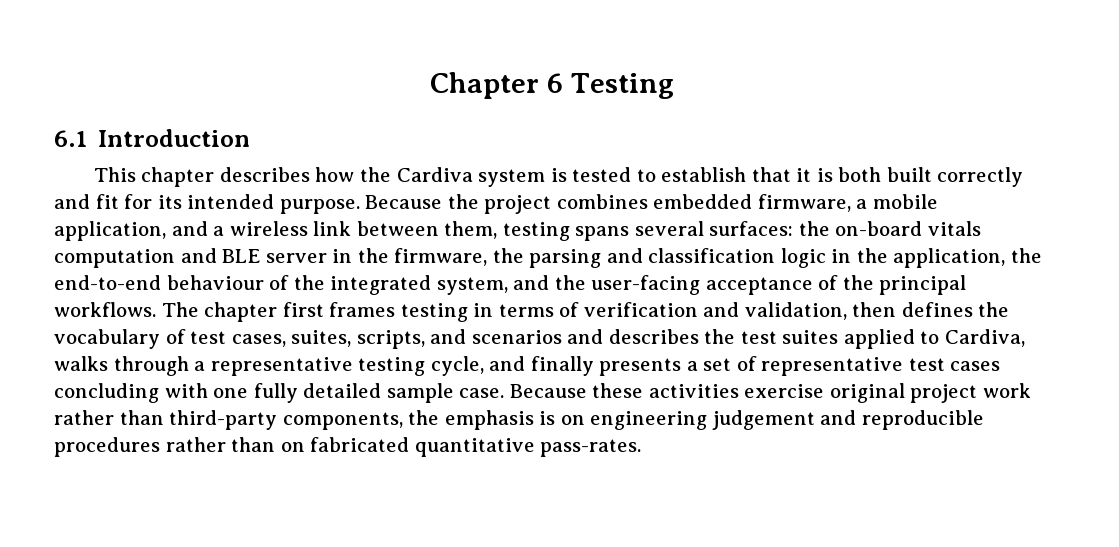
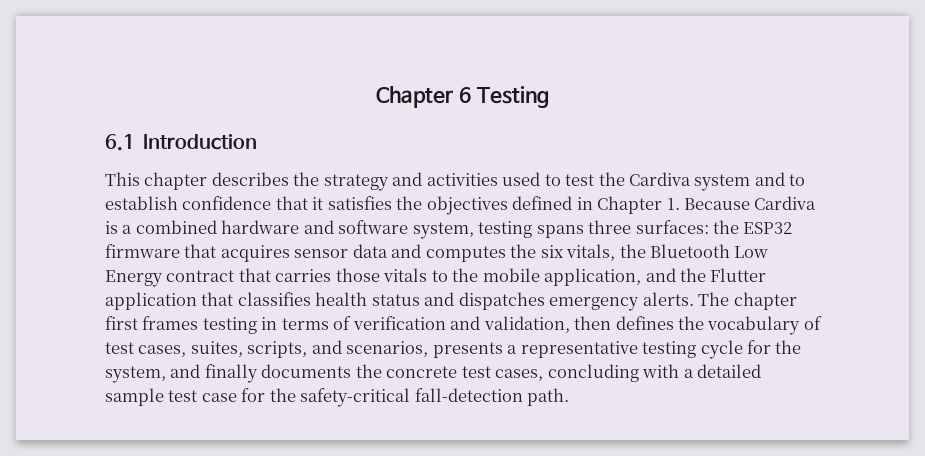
[315,167,355,182] how -> [293,172,595,191] the strategy and activities used to test
[550,167,632,182] is tested -> [754,172,785,186] and
(747, 174) none -> [182,196,272,210] confidence
[816,167,1024,187] [54,194,938,214] [54,221,981,241] [54,248,1043,268] [54,275,967,295] [54,302,156,317] is both built correctly and fit for its intended purpose. Because the project combines embedded firmware, a mobile application, and a wireless link between them, testing spans several surfaces: the on-board vitals computation and BLE server in the firmware, the parsing and classification logic in the application, the end-to-end behaviour of the integrated system, and the user-facing acceptance of the principal workflows. -> [327,196,817,215] [105,220,793,239] [105,244,769,262] [105,268,767,287] [105,292,694,311] satisfies the objectives defined in Chapter 1. Because Cardiva is a combined hardware and software system, testing spans three surfaces: the ESP32 firmware that acquires sensor data and computes the six vitals, the Bluetooth Low Energy contract that carries those vitals to the mobile application, and the Flutter application that classifies health status and dispatches emergency alerts.
[471,329,1026,349] [54,356,1001,376] [54,383,1031,403] [54,410,984,430] [54,437,642,457] scenarios and describes the test suites applied to Cardiva, walks through a representative testing cycle, and finally presents a set of representative test cases concluding with one fully detailed sample case. Because these activities exercise original project work rather than third-party components, the emphasis is on engineering judgement and reproducible procedures rather than on fabricated quantitative pass-rates. -> [346,340,802,359] [105,364,762,383] [105,388,570,407] scenarios, presents a representative testing cycle for the system, and finally documents the concrete test cases, concluding with a detailed sample test case for the safety-critical fall-detection path.

